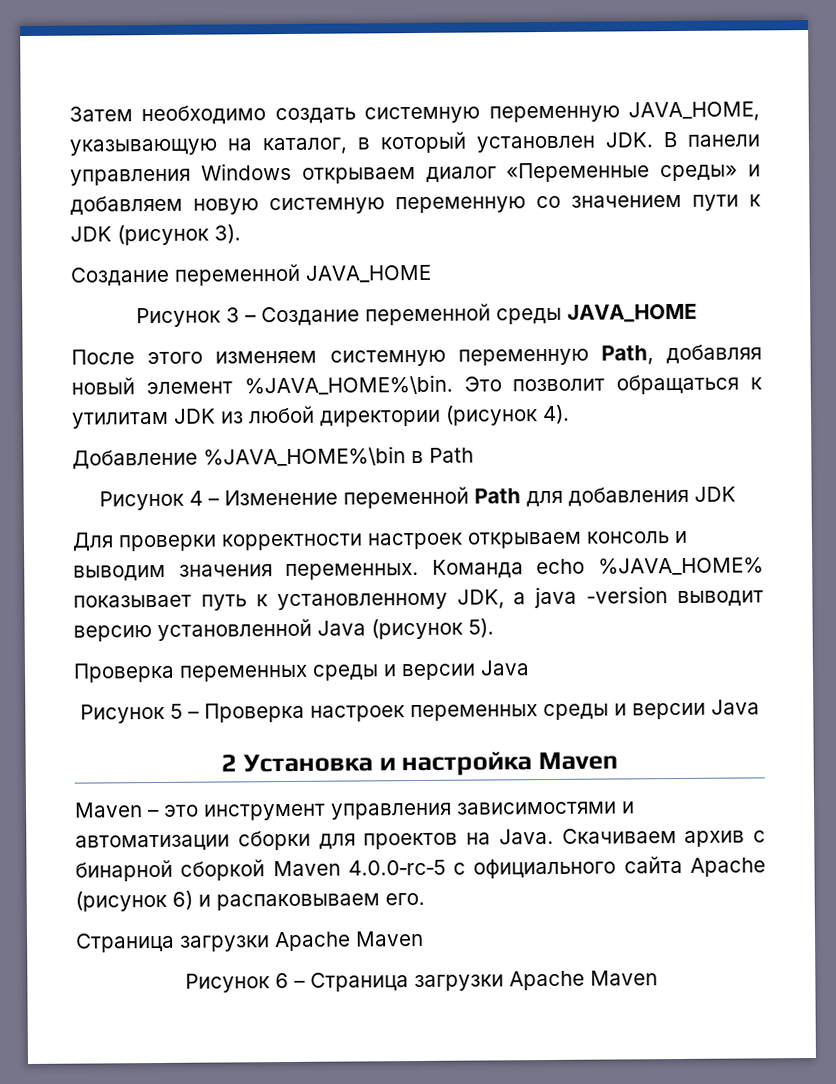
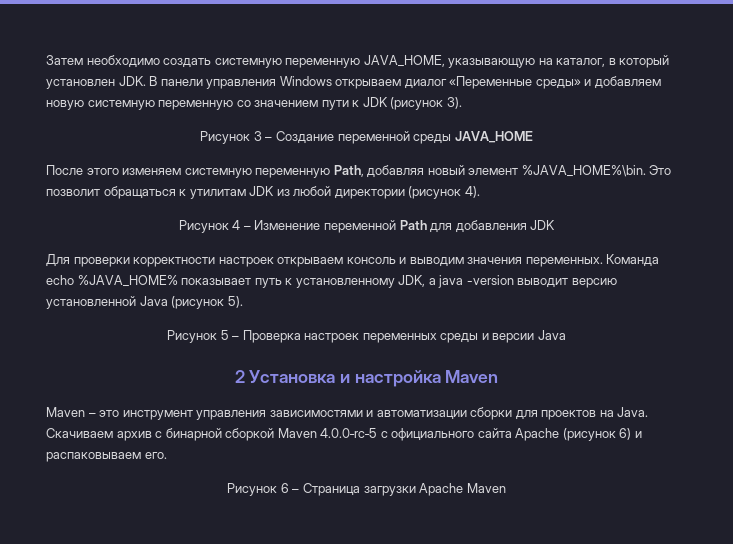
[70,263,432,287] // Создание переменной JAVA_HOME -> (462, 103) none
[72,446,474,470] // Добавление %JAVA_HOME%\bin в Path -> (480, 192) none
[73,660,530,683] // Проверка переменных среды и версии Java -> (243, 302) none
[75,930,424,953] // Страница загрузки Apache Maven -> (167, 455) none

